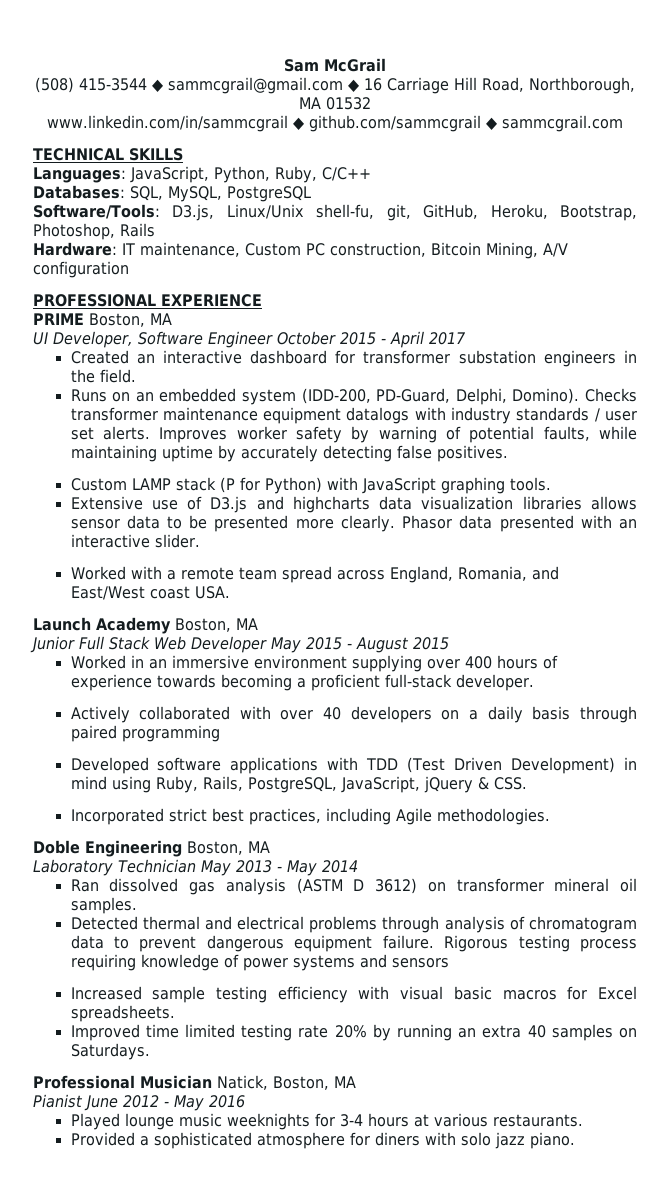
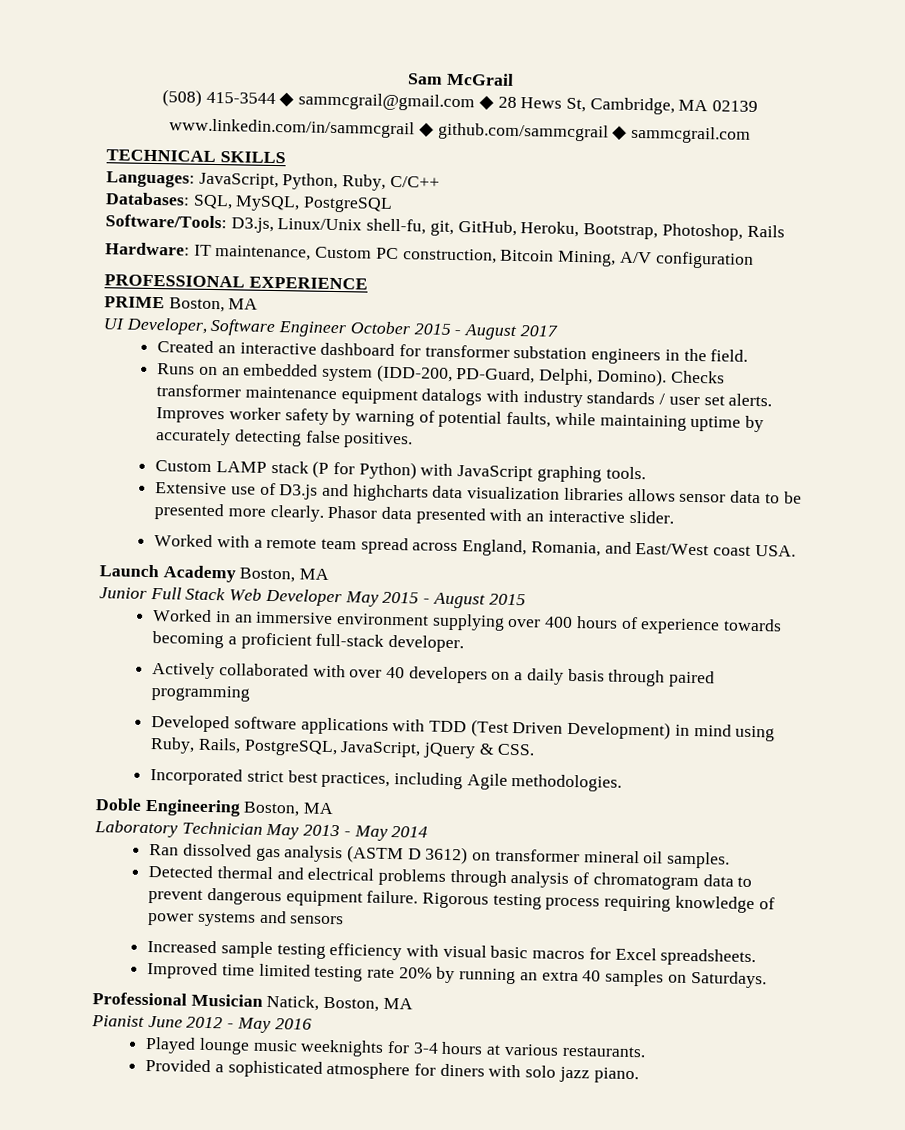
[364,77,635,94] [299,97,371,110] 16 Carriage Hill Road, Northborough, MA 01532 -> [497,96,759,115] 28 Hews St, Cambridge, MA 02139
[389,331,424,348] April -> [464,324,518,341] August

